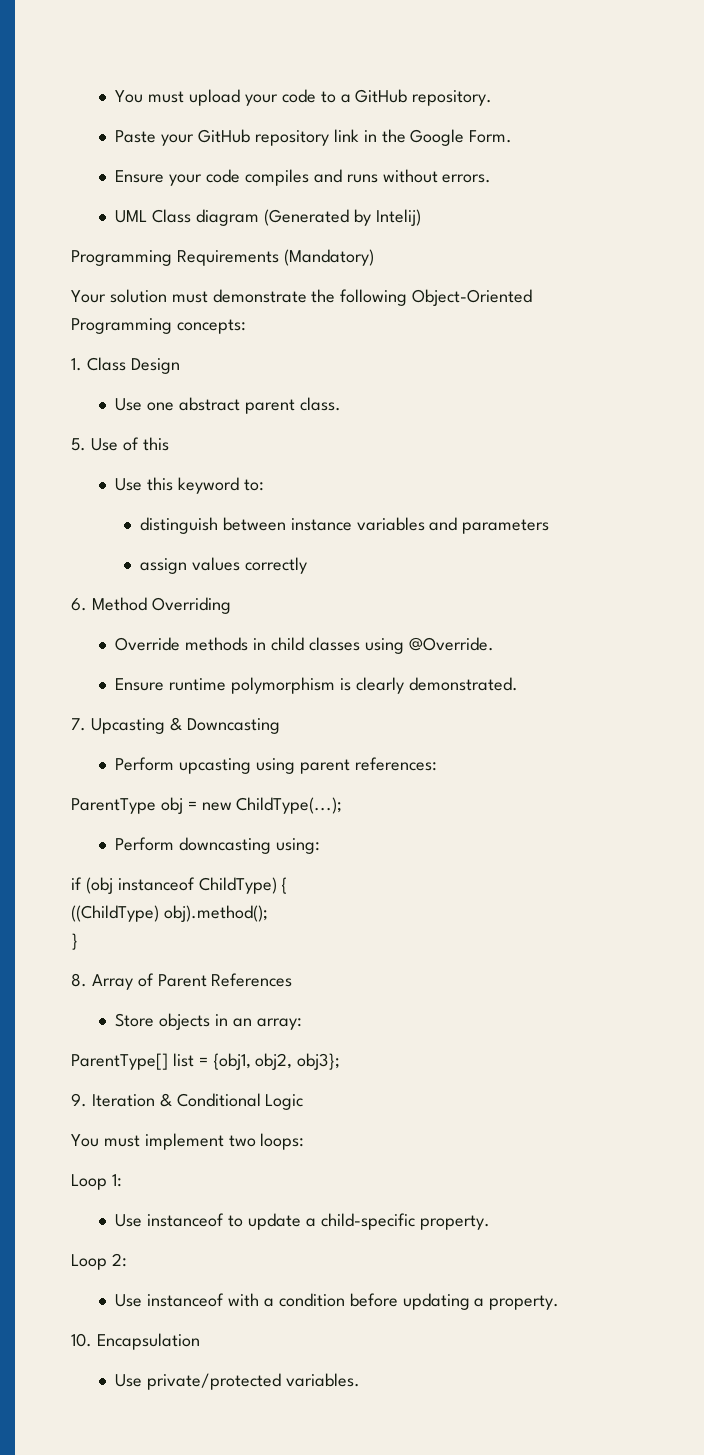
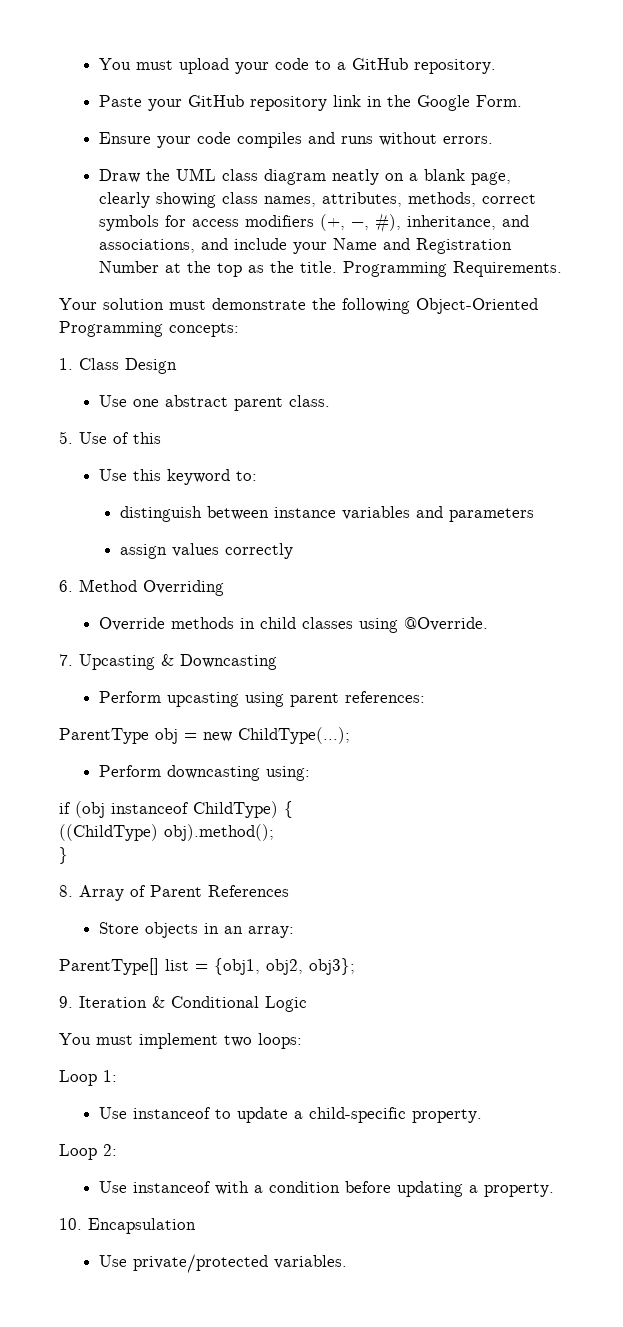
[115,209,421,226] [71,249,374,266] UML Class diagram (Generated by Intelij) // Programming Requirements (Mandatory) -> [98,168,511,185] [98,192,536,208] [98,213,529,233] [98,238,512,254] [98,261,562,277] Draw the UML class diagram neatly on a blank page, clearly showing class names, attributes, methods, correct symbols for access modifiers (+, −, #), inheritance, and associations, and include your Name and Registration Number at the top as the title. Programming Requirements.
[115,677,518,694] // Ensure runtime polymorphism is clearly demonstrated. -> (488, 624) none

